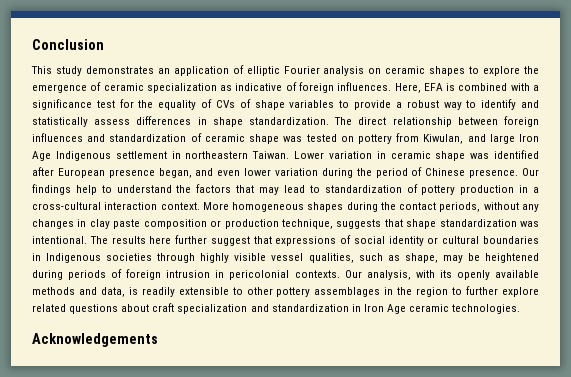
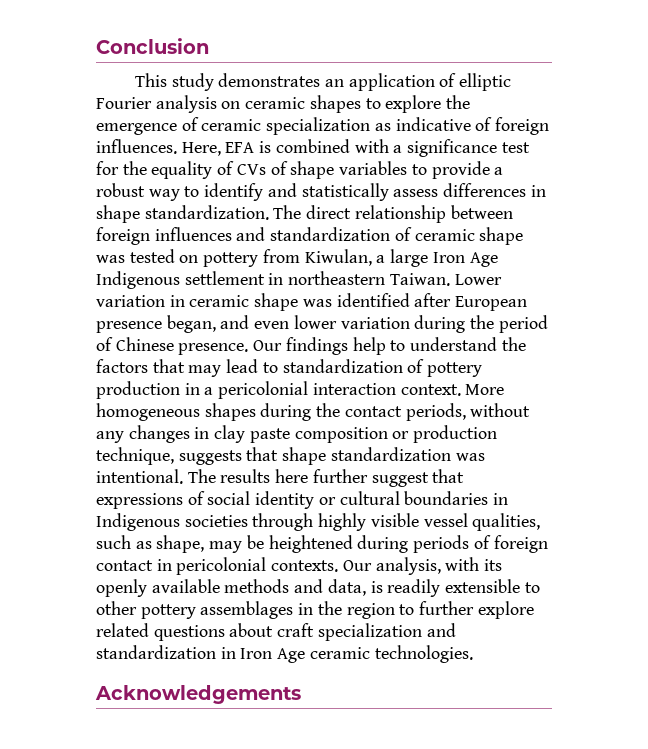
[467,134,486,142] and -> [376,255,386,263] a
[32,202,101,210] cross-cultural -> [218,381,309,399] pericolonial
[166,270,211,278] intrusion -> [96,560,153,571] contact

